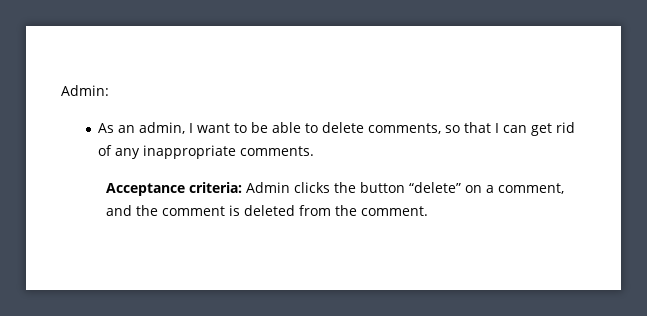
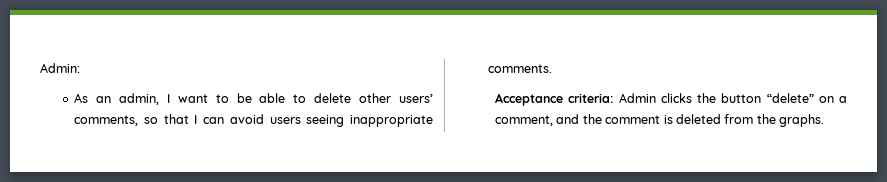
(365, 127) none -> [359,93,434,103] other users’
[531,122,576,136] [98,145,141,159] get rid of any -> [229,114,345,127] avoid users seeing
[361,206,429,216] comment. -> [779,114,825,127] graphs.

